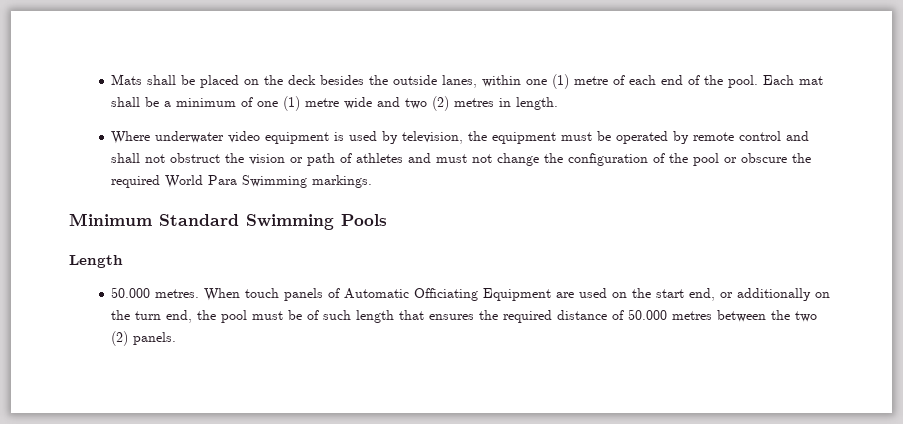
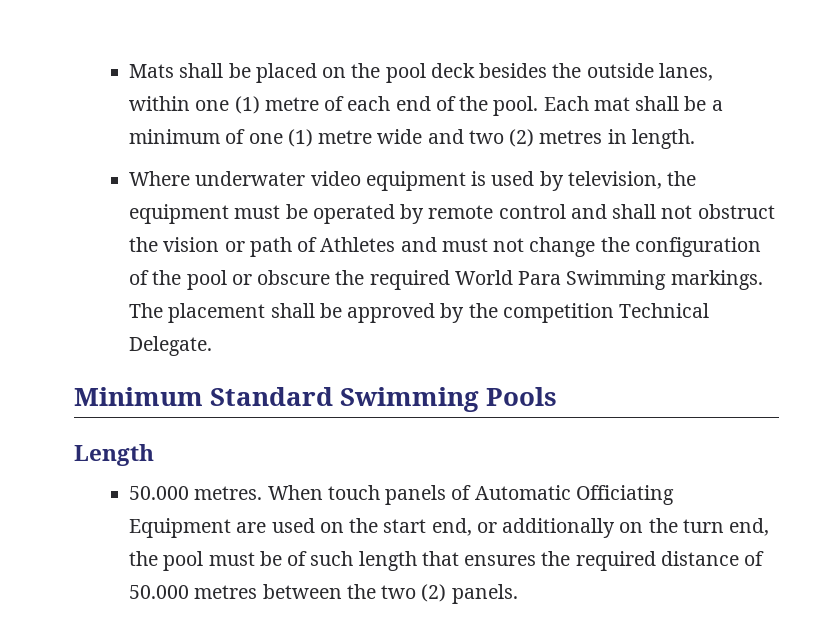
(284, 80) none -> [385,63,426,83] pool
[356,153,404,163] athletes -> [320,237,396,252] Athletes
(373, 181) none -> [128,303,710,323] [128,336,212,356] The placement shall be approved by the competition Technical Delegate.

